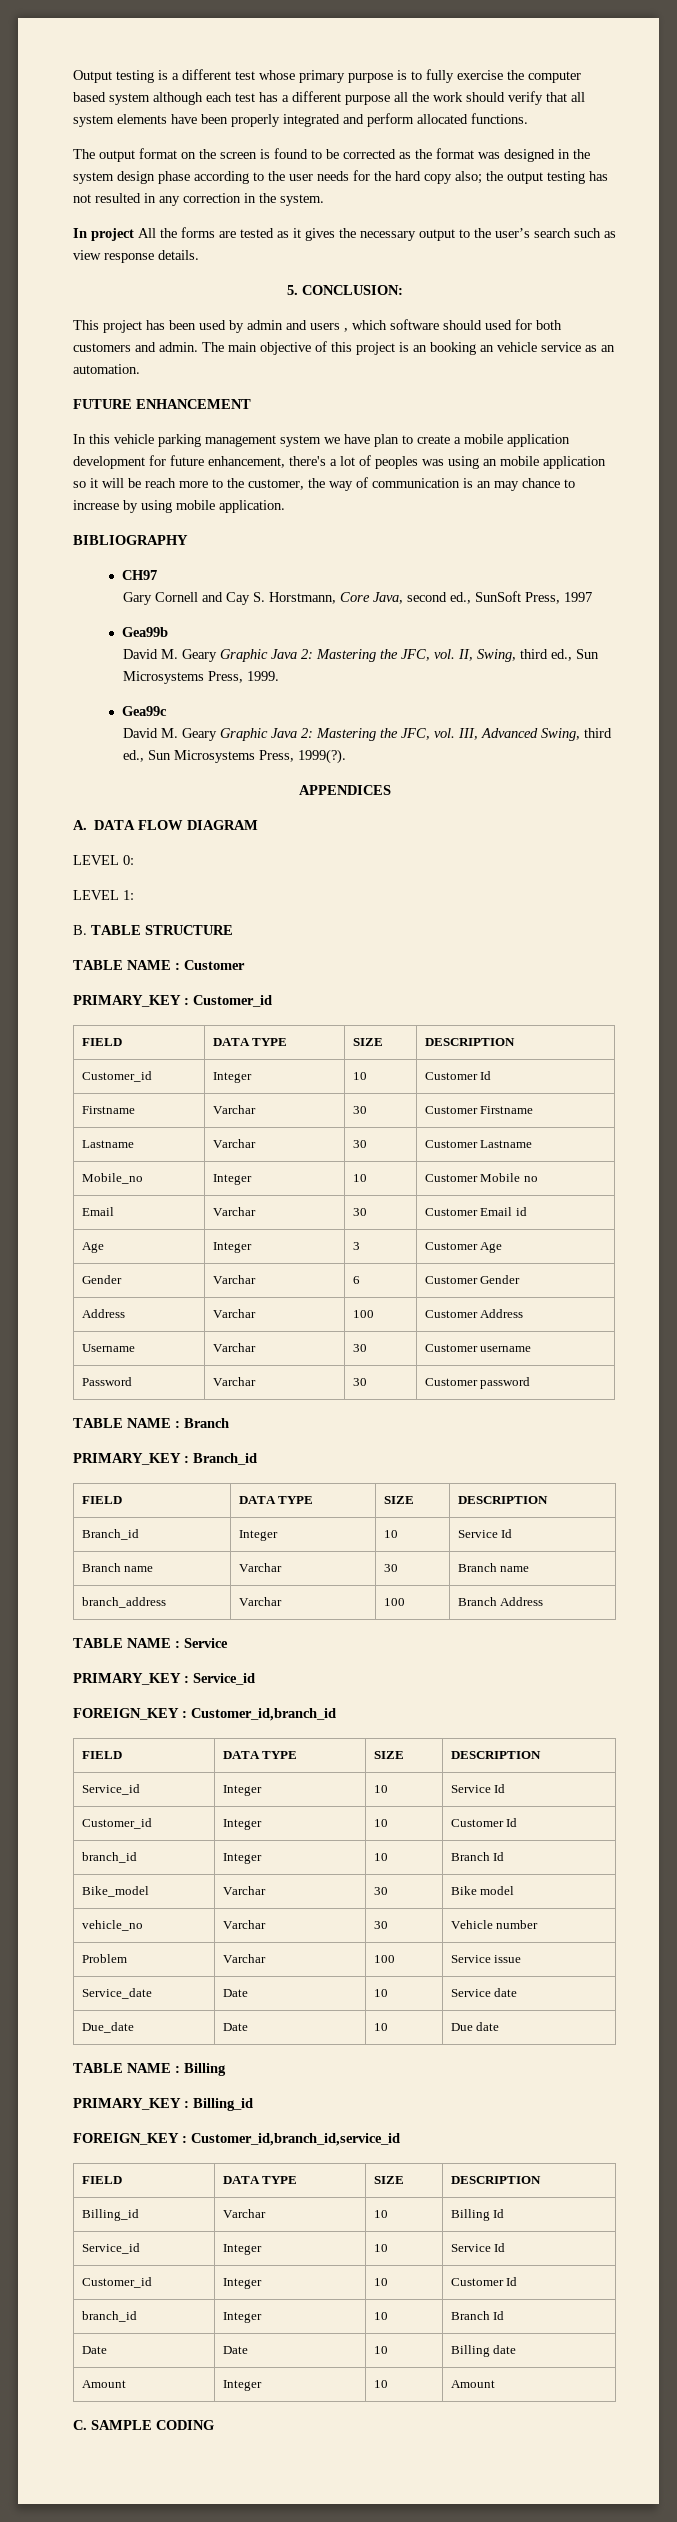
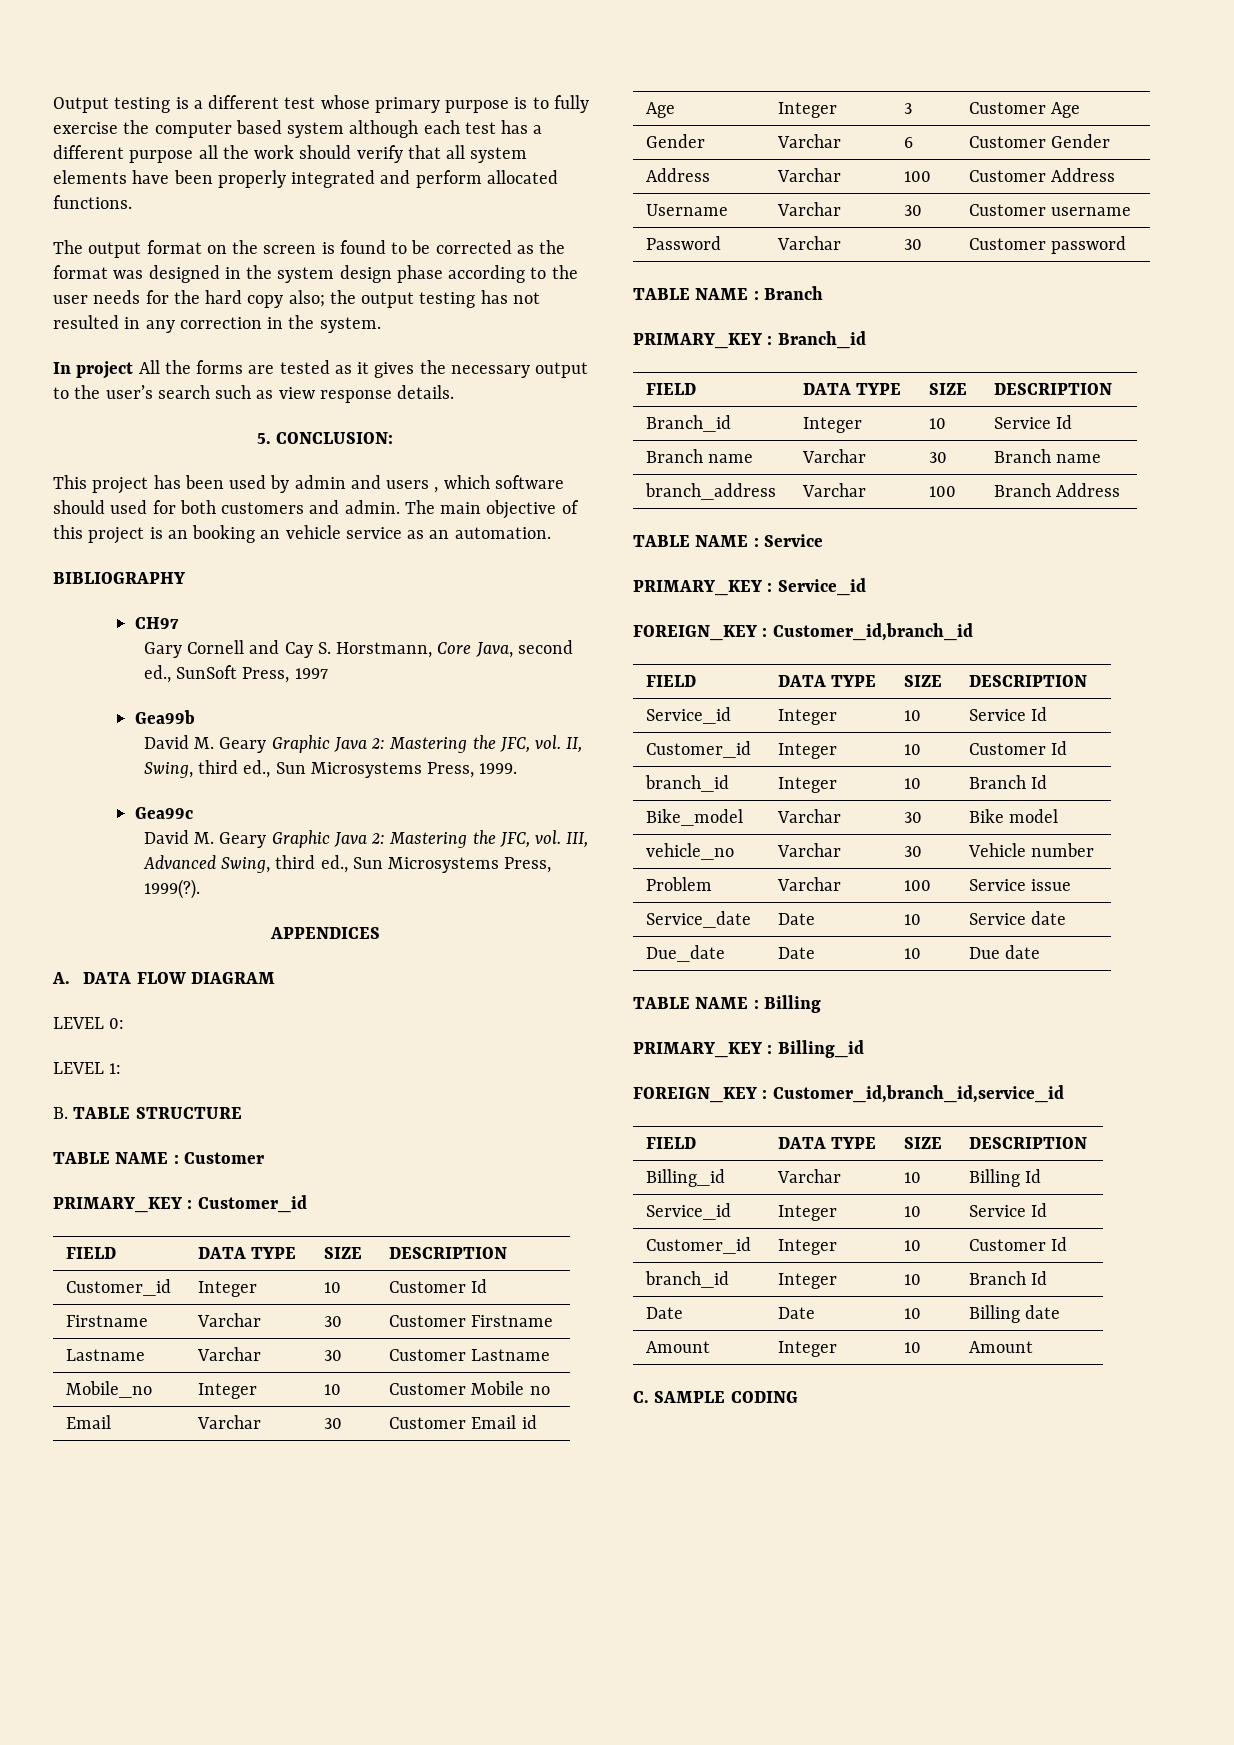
[73,399,251,409] [73,434,570,447] [73,455,606,469] [73,477,575,491] [73,500,285,513] // FUTURE ENHANCEMENT // In this vehicle parking management system we have plan to create a mobile application development for future enhancement, there's a lot of peoples was using an mobile application so it will be reach more to the customer, the way of communication is an may chance to increase by using mobile application. -> (551, 533) none

